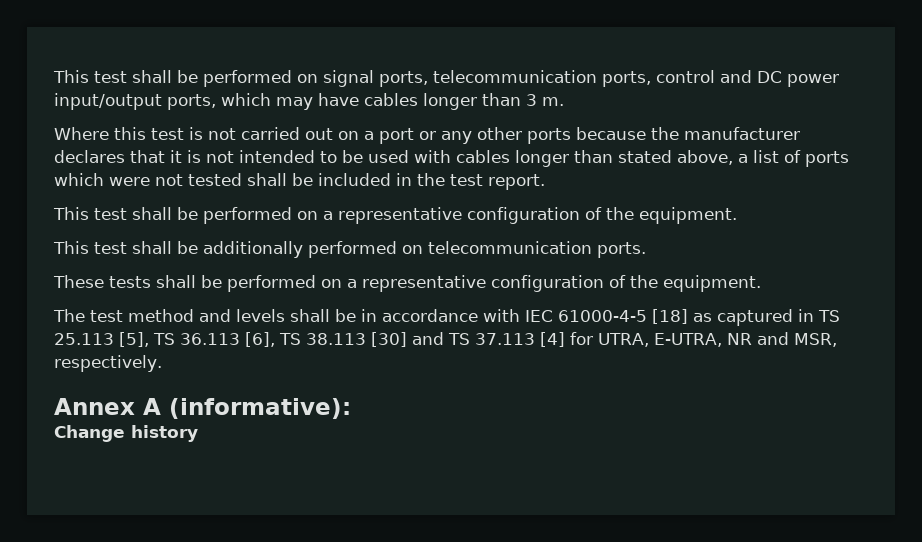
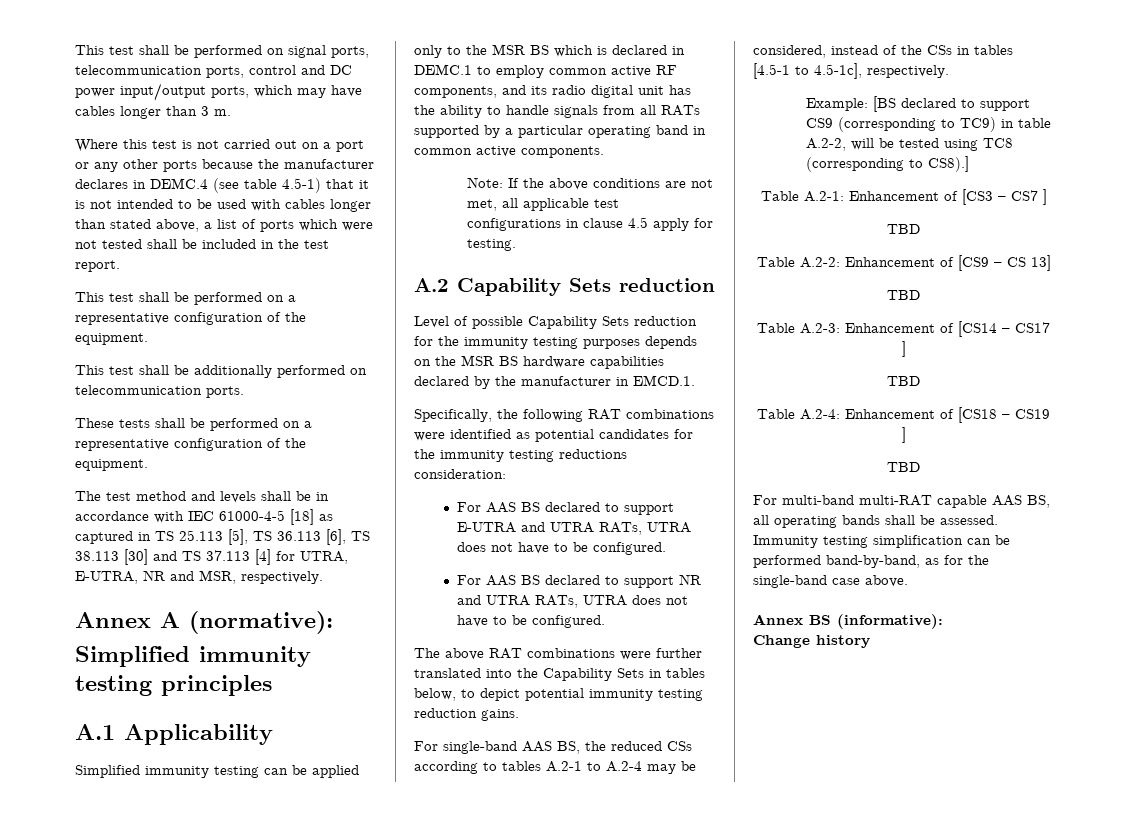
(125, 156) none -> [133,178,321,193] in DEMC.4 (see table 4.5-1)
(161, 406) none -> [189,611,333,634] [75,646,311,667] [75,675,272,696] [75,724,273,745] [75,765,359,778] [414,44,685,58] [414,64,677,78] [414,85,691,98] [414,105,700,118] [414,125,706,138] [414,146,604,158] [467,177,714,190] [467,198,620,211] [467,217,714,231] [467,239,517,251] [414,278,715,296] [414,316,697,329] [414,336,697,349] [414,355,664,369] [414,375,695,389] [414,409,714,422] [414,429,693,442] [414,449,627,462] [414,469,506,479] [456,502,674,515] [456,522,691,535] [456,542,666,555] [456,574,701,588] [456,595,688,608] [456,615,605,628] [414,648,702,660] [414,668,705,681] [414,688,703,701] [414,708,519,721] [414,741,692,754] [414,761,696,774] [753,45,1013,58] [753,63,949,79] [806,96,1031,112] [806,117,1052,132] [806,138,1014,151] [806,156,970,172] [760,189,1047,205] [887,224,920,234] [756,255,1051,271] [887,290,920,300] [757,321,1050,337] [901,341,906,357] [887,376,920,386] [757,407,1050,423] [901,427,906,443] [887,462,920,472] [753,495,1050,508] [753,515,998,528] [753,535,1010,548] [753,555,989,568] [753,575,908,588] [753,614,831,625] (normative): // Simplified immunity testing principles // A.1 Applicability // Simplified immunity testing can be applied only to the MSR BS which is declared in DEMC.1 to employ common active RF components, and its radio digital unit has the ability to handle signals from all RATs supported by a particular operating band in common active components. // Note: If the above conditions are not met, all applicable test configurations in clause 4.5 apply for testing. // A.2 Capability Sets reduction // Level of possible Capability Sets reduction for the immunity testing purposes depends on the MSR BS hardware capabilities declared by the manufacturer in EMCD.1. // Specifically, the following RAT combinations were identified as potential candidates for the immunity testing reductions consideration: // For AAS BS declared to support E-UTRA and UTRA RATs, UTRA does not have to be configured. // For AAS BS declared to support NR and UTRA RATs, UTRA does not have to be configured. // The above RAT combinations were further translated into the Capability Sets in tables below, to depict potential immunity testing reduction gains. // For single-band AAS BS, the reduced CSs according to tables A.2-1 to A.2-4 may be considered, instead of the CSs in tables [4.5-1 to 4.5-1c], respectively. // Example: [BS declared to support CS9 (corresponding to TC9) in table A.2-2, will be tested using TC8 (corresponding to CS8).] // Table A.2-1: Enhancement of [CS3 – CS7 ] // TBD // Table A.2-2: Enhancement of [CS9 – CS 13] // TBD // Table A.2-3: Enhancement of [CS14 – CS17 ] // TBD // Table A.2-4: Enhancement of [CS18 – CS19 ] // TBD // For multi-band multi-RAT capable AAS BS, all operating bands shall be assessed. Immunity testing simplification can be performed band-by-band, as for the single-band case above. // Annex BS

